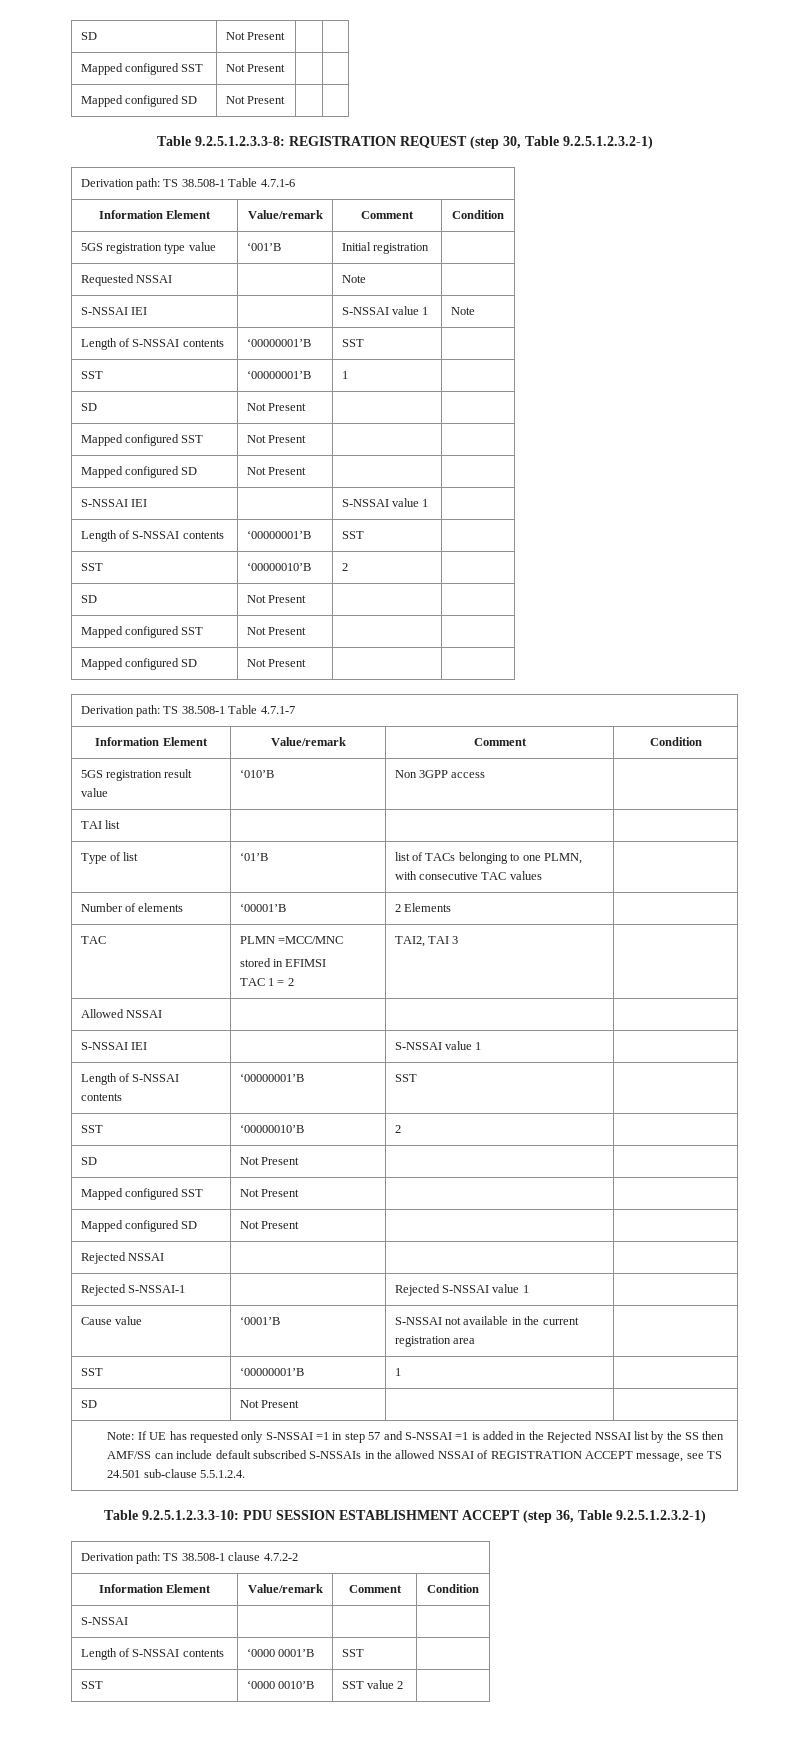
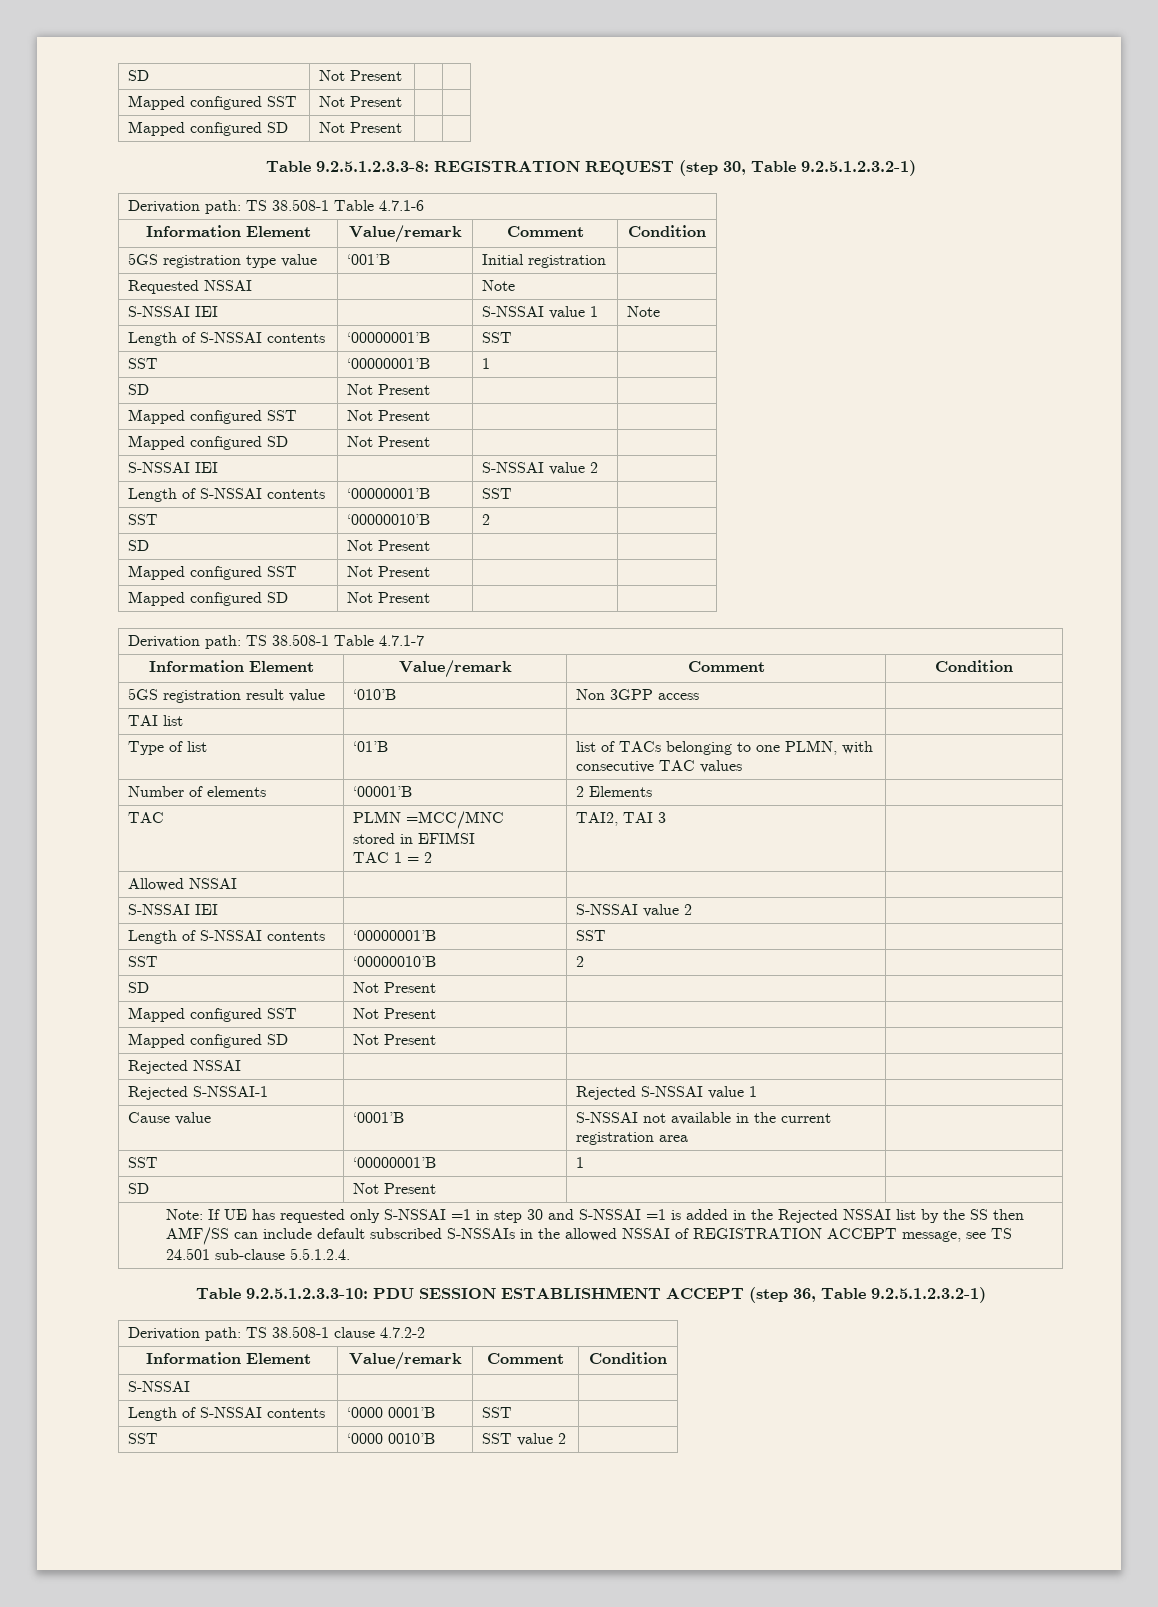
[422,499,429,507] 1 -> [590,462,599,473] 2
[475,1042,482,1050] 1 -> [684,904,693,915] 2
[368,1432,381,1440] 57 -> [527,1209,544,1220] 30

